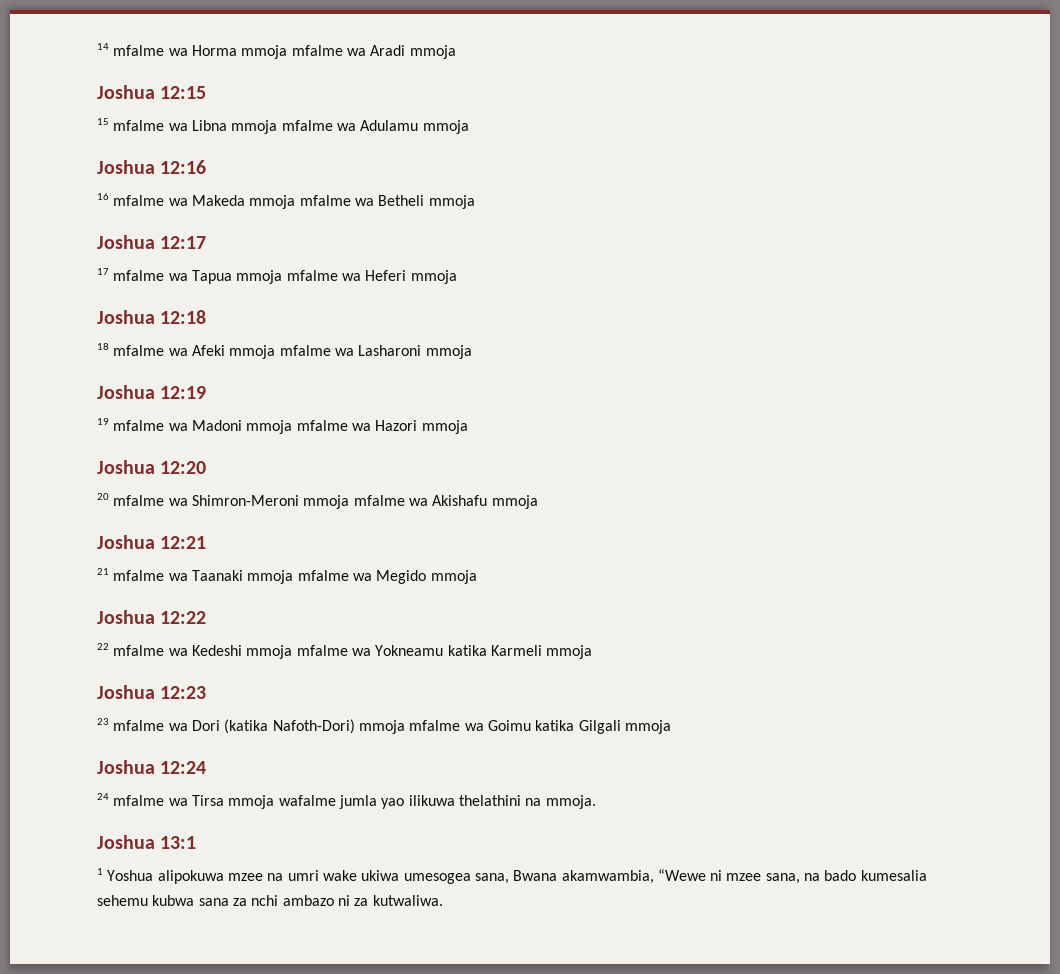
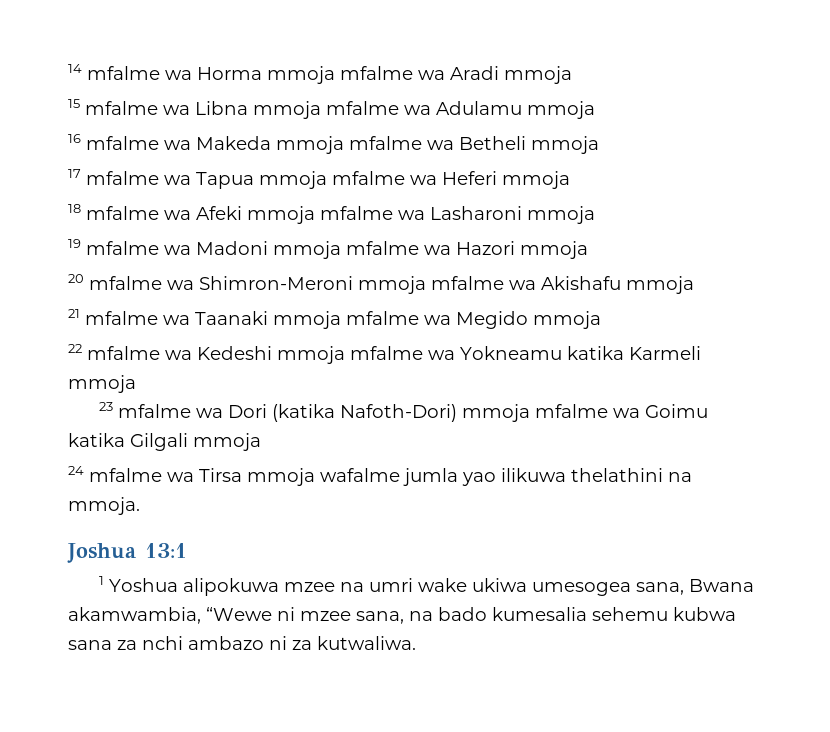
[97,85,207,99] // Joshua 12:15 -> (572, 75) none
[97,160,207,174] // Joshua 12:16 -> (595, 110) none
[97,235,207,249] // Joshua 12:17 -> (599, 145) none
[97,310,207,324] // Joshua 12:18 -> (570, 180) none
[97,385,207,399] // Joshua 12:19 -> (595, 215) none
[97,460,207,474] // Joshua 12:20 -> (588, 250) none
[97,535,207,549] // Joshua 12:21 -> (694, 285) none
[97,610,207,624] // Joshua 12:22 -> (601, 320) none
[97,685,207,699] // Joshua 12:23 -> (136, 384) none
[97,760,207,774] // Joshua 12:24 -> (261, 442) none

